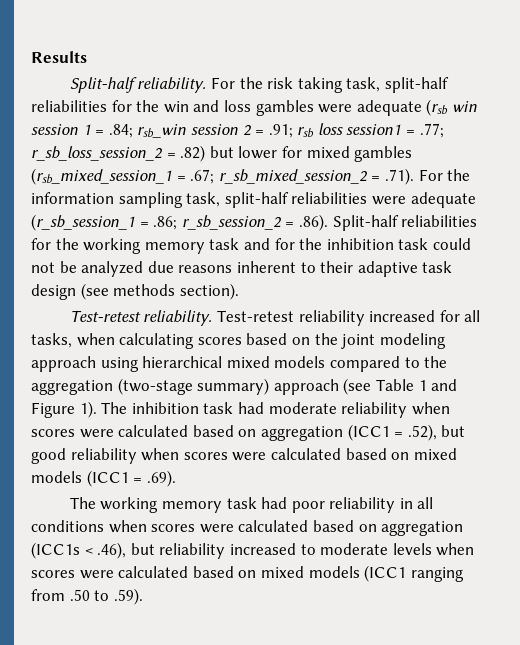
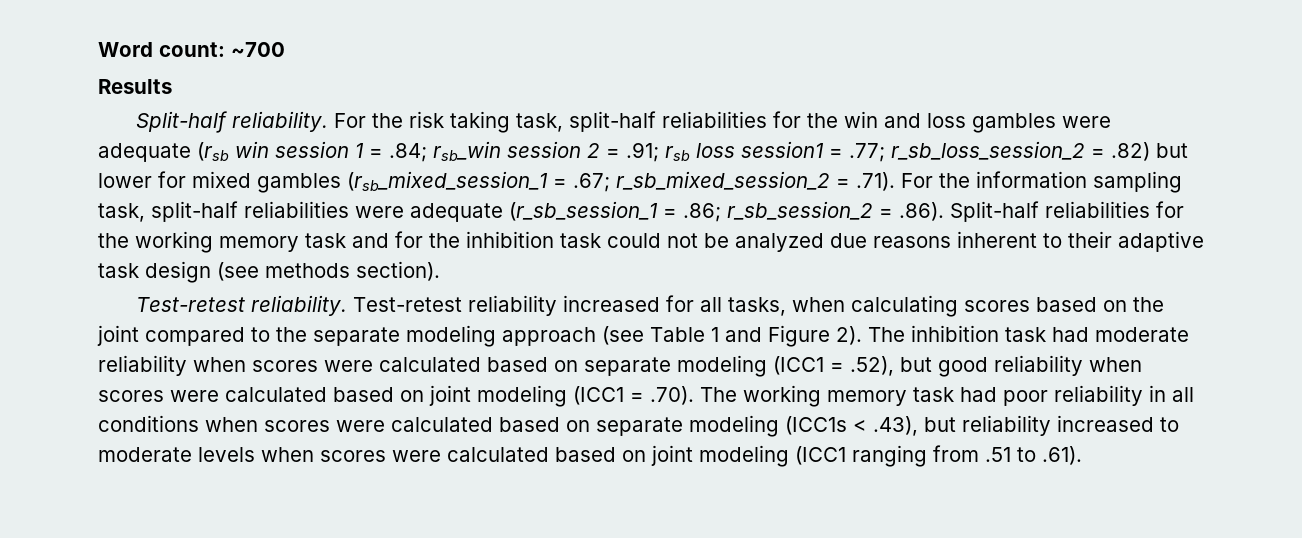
(31, 57) none -> [98,42,285,57] Word count: ~700 //
[379,333,446,349] [31,356,448,372] [31,378,270,395] modeling approach using hierarchical mixed models compared to the aggregation (two-stage summary) -> [145,325,496,347] compared to the separate modeling
[79,401,97,418] 1). -> [836,326,862,345] 2).
[260,426,343,441] aggregation -> [584,355,767,377] separate modeling
[413,448,457,460] [31,470,176,487] mixed models (ICC1 = .69). // -> [429,385,694,407] joint modeling (ICC1 = .70).
[381,521,464,536] aggregation -> [596,415,779,437] separate modeling
[97,542,127,559] .46), -> [873,416,918,436] .43),
[260,566,360,578] mixed models -> [651,445,789,467] joint modeling
[69,588,143,605] .50 to .59). -> [985,446,1082,465] .51 to .61).

